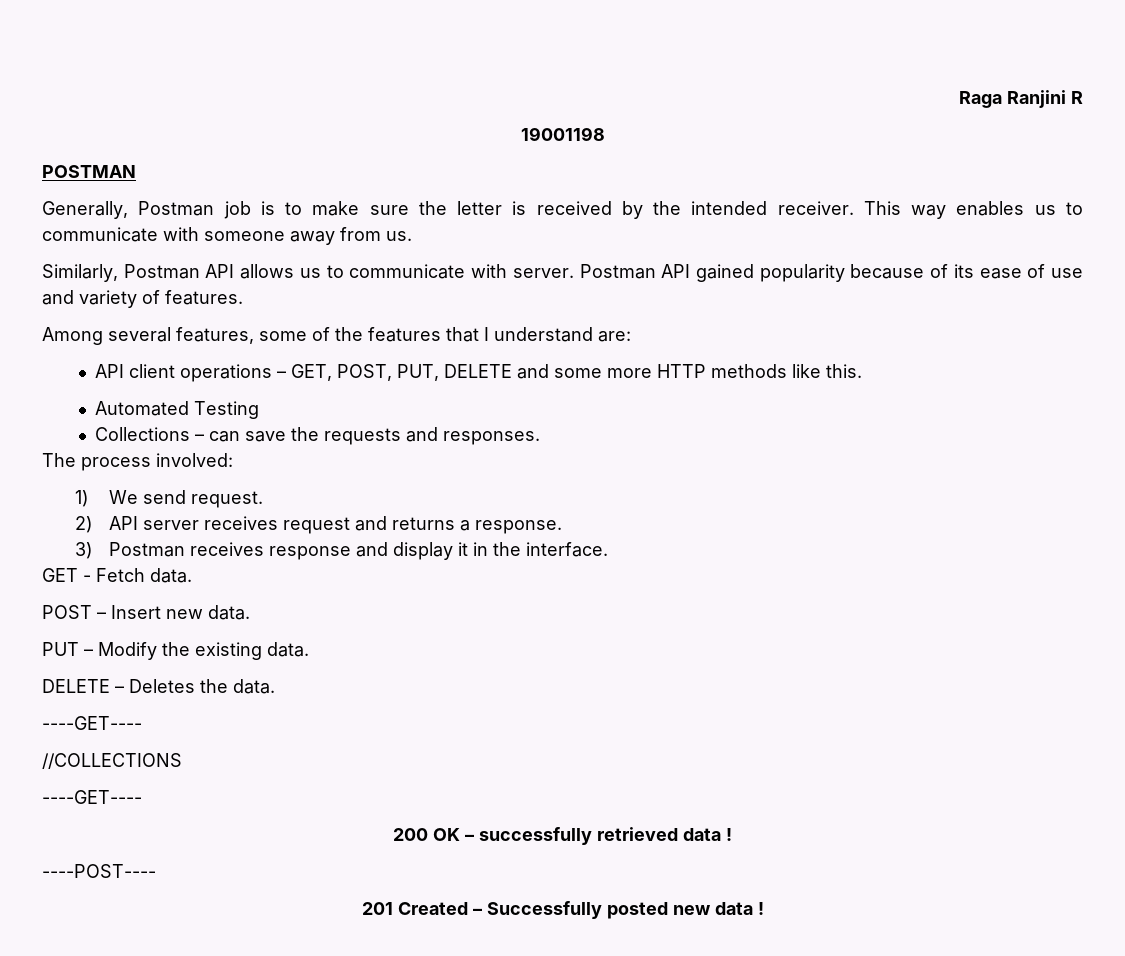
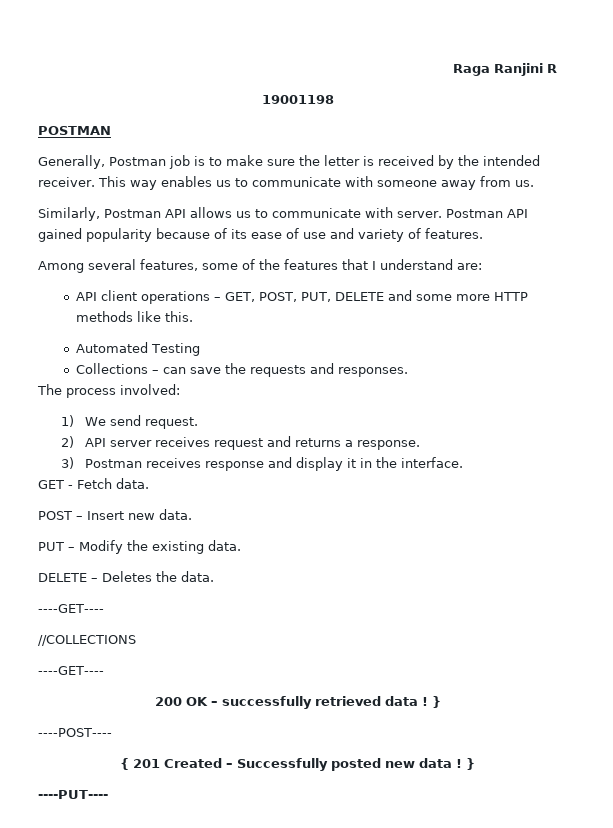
(732, 834) none -> [431,696,441,708] }
(156, 871) none -> [120,758,129,770] {
(764, 908) none -> [466,758,475,770] [38,790,108,799] } // ----PUT----

